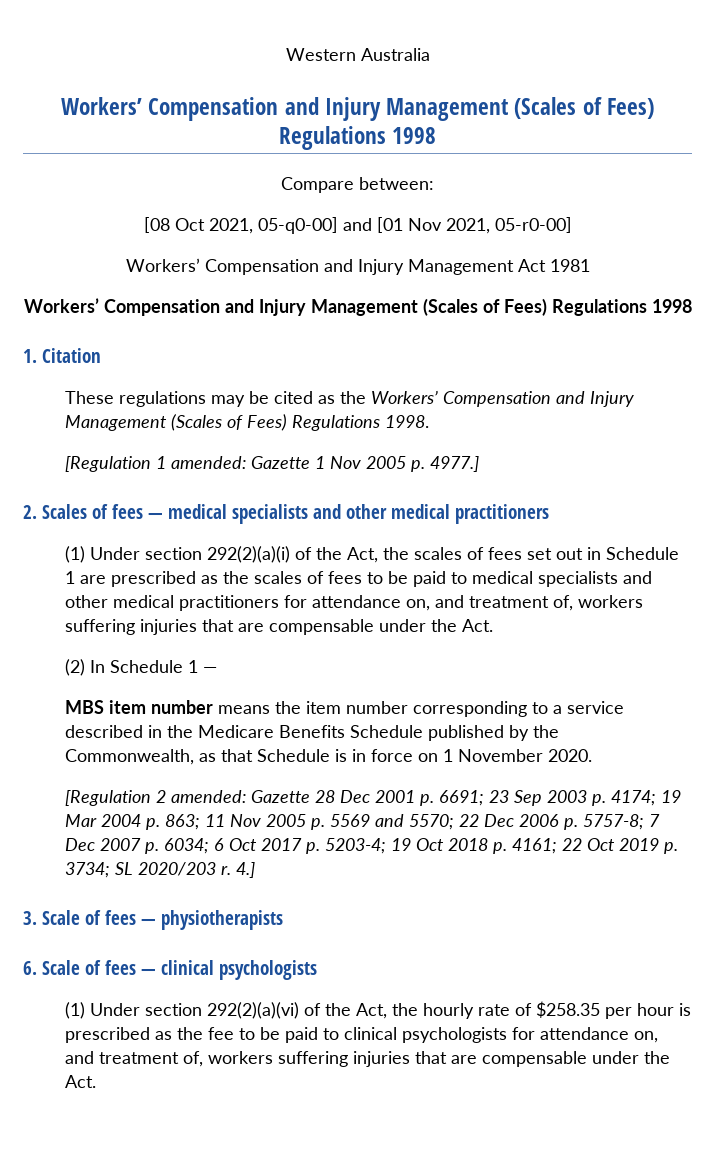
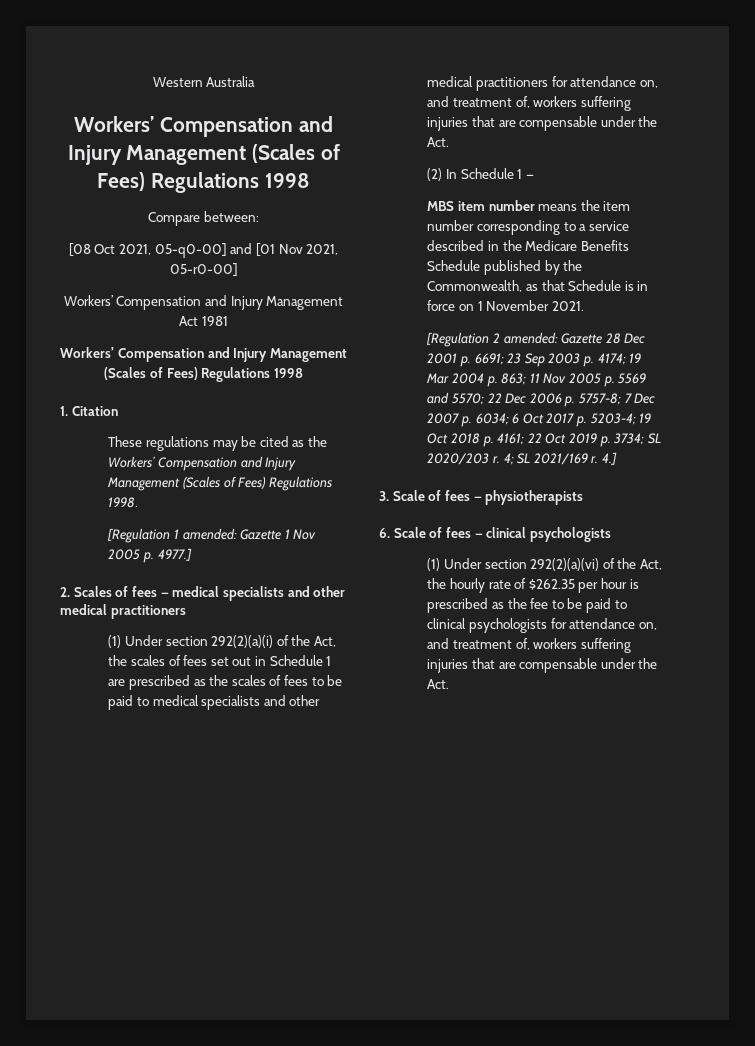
[548,749,593,762] 2020. -> [551,301,584,311] 2021.
(232, 870) none -> [503,453,599,465] 4; SL 2021/169 r.
[536,1001,601,1018] $258.35 -> [528,579,575,590] $262.35

